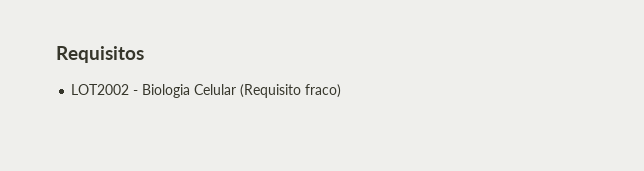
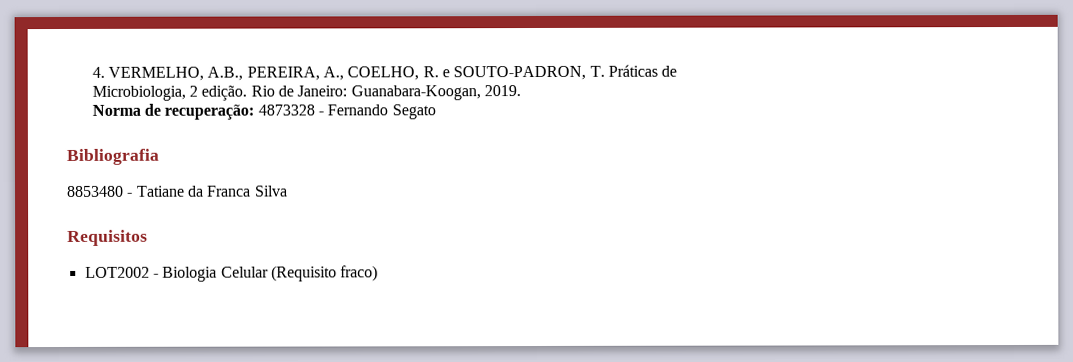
(56, 54) none -> [91,64,678,81] [91,85,521,101] [91,103,436,120] [66,148,159,165] [67,185,288,197] 4. VERMELHO, A.B., PEREIRA, A., COELHO, R. e SOUTO-PADRON, T. Práticas de // Microbiologia, 2 edição. Rio de Janeiro: Guanabara-Koogan, 2019. // Norma de recuperação: 4873328 - Fernando Segato // Bibliografia // 8853480 - Tatiane da Franca Silva //

